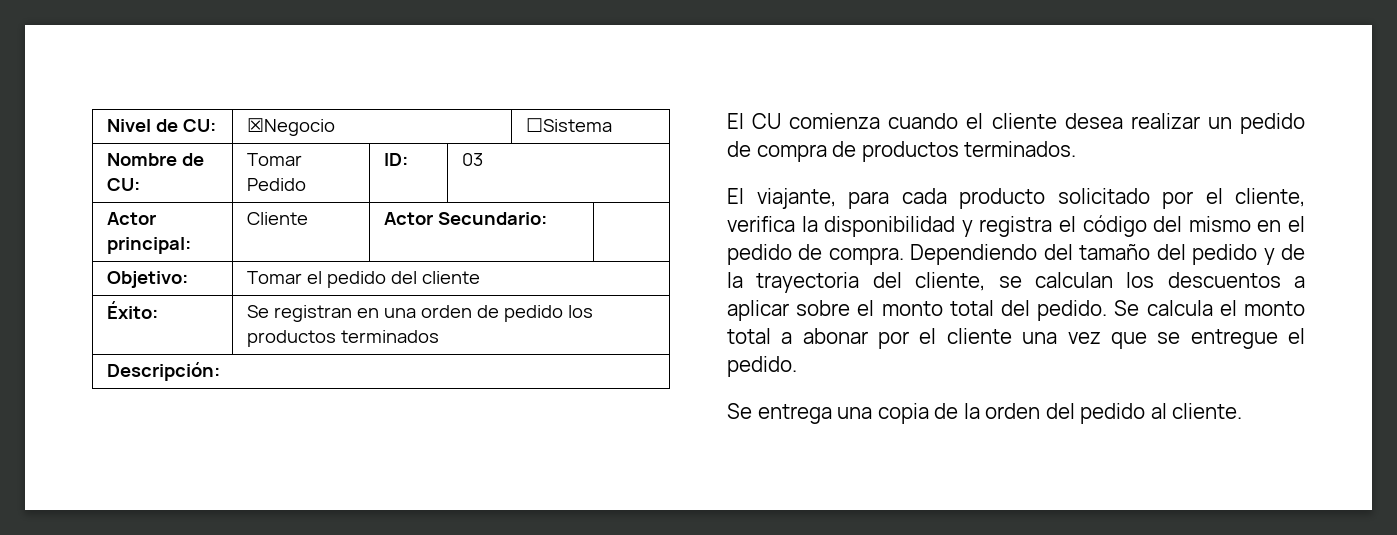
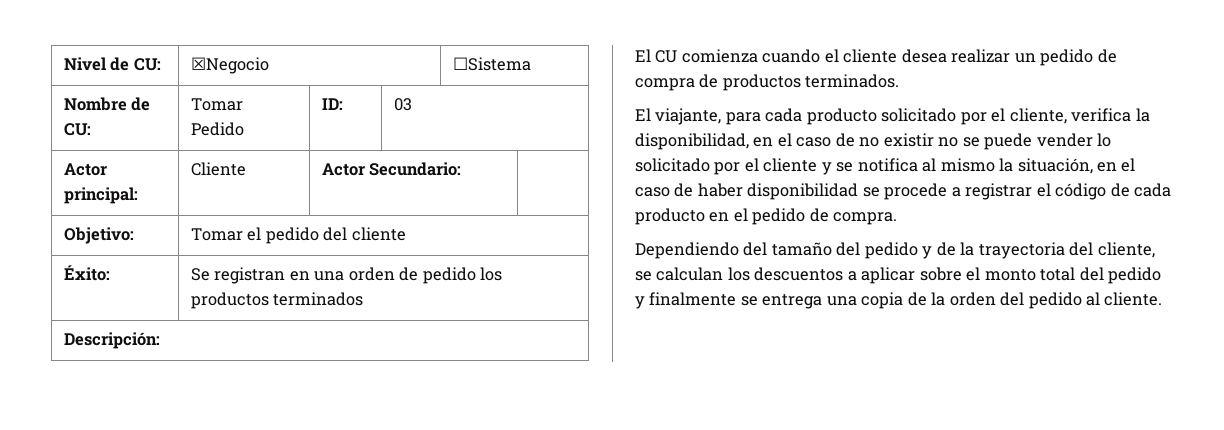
[824,215,1251,237] disponibilidad y registra el código del mismo -> [635,133,1112,150] [635,158,1136,175] [635,183,1172,200] [635,208,705,225] disponibilidad, en el caso de no existir no se puede vender lo solicitado por el cliente y se notifica al mismo la situación, en el caso de haber disponibilidad se procede a registrar el código de cada producto
(904, 256) none -> (898, 218) //
[1037,300,1305,321] [727,328,1305,349] [727,356,797,377] [727,403,752,419] pedido. Se calcula el monto total a abonar por el cliente una vez que se entregue el pedido. // Se -> [1108,267,1162,284] [635,292,758,309] pedido y finalmente se

